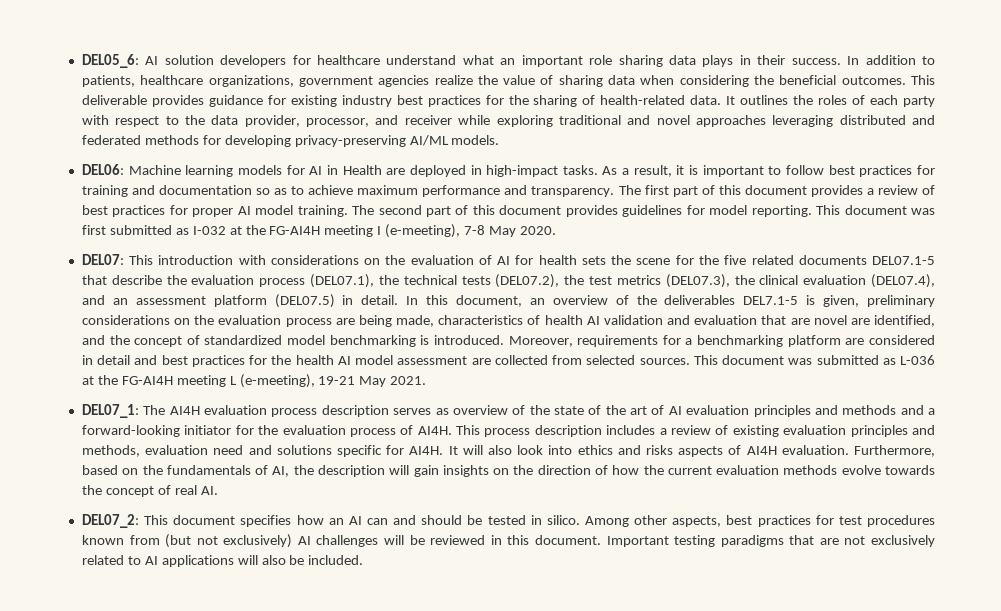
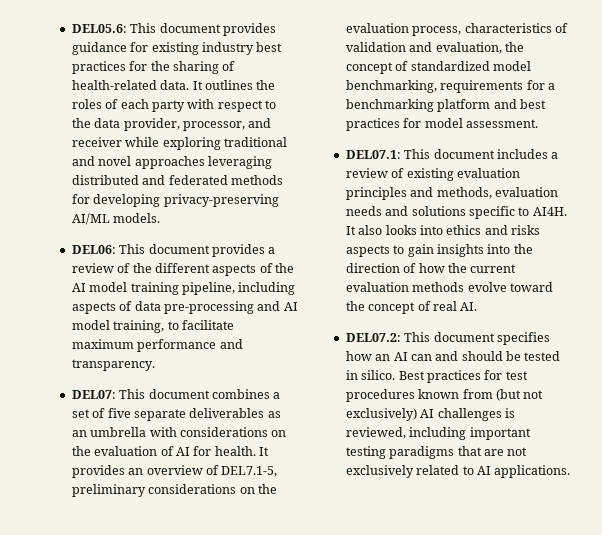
[81,54,935,68] [81,75,935,87] [81,95,147,105] DEL05_6: AI solution developers for healthcare understand what an important role sharing data plays in their success. In addition to patients, healthcare organizations, government agencies realize the value of sharing data when considering the beneficial outcomes. This deliverable -> [71,23,221,33] DEL05.6: This document
[128,165,935,177] [81,185,741,197] Machine learning models for AI in Health are deployed in high-impact tasks. As a result, it is important to follow best practices for training and documentation so as to achieve maximum performance and transparency. The first part of this -> [119,244,146,254] This
[81,205,935,217] [81,224,556,238] [81,254,234,265] best practices for proper AI model training. The second part of this document provides guidelines for model reporting. This document was first submitted as I-032 at the FG-AI4H meeting I (e-meeting), 7-8 May 2020. // DEL07: This introduction -> [132,263,294,276] [71,282,296,295] [71,301,298,314] [71,320,234,333] [71,339,243,352] [71,359,155,371] [71,389,281,399] [71,408,281,421] [71,427,147,437] the different aspects of the AI model training pipeline, including aspects of data pre-processing and AI model training, to facilitate maximum performance and transparency. // DEL07: This document combines a set of five separate deliverables as an umbrella
[538,255,935,265] [81,274,936,288] [81,294,860,308] health sets the scene for the five related documents DEL07.1-5 that describe the evaluation process (DEL07.1), the technical tests (DEL07.2), the test metrics (DEL07.3), the clinical evaluation (DEL07.4), and an assessment platform (DEL07.5) in detail. In this document, an overview of the deliverables DEL7.1-5 is given, -> [214,446,269,456] [71,465,278,478] health. It provides an overview of DEL7.1-5,
[285,315,936,327] [81,335,105,345] process are being made, characteristics of health AI validation and evaluation that are novel are identified, and -> [412,23,568,36] [345,42,502,54] process, characteristics of validation and evaluation,
[329,335,573,347] benchmarking is introduced. Moreover, -> [345,80,437,93] benchmarking,
[845,335,935,345] [81,355,936,367] [81,374,427,388] [81,404,936,418] [81,425,602,437] are considered in detail and best practices for the health AI model assessment are collected from selected sources. This document was submitted as L-036 at the FG-AI4H meeting L (e-meeting), 19-21 May 2021. // DEL07_1: The AI4H evaluation process description serves as overview of the state of the art of AI evaluation principles and methods and a forward-looking initiator for the evaluation process of AI4H. This process description -> [493,99,546,109] [345,118,538,131] [345,149,495,159] and best practices for model assessment. // DEL07.1: This document
[213,445,244,455] need -> [345,206,382,216] needs
[386,445,405,455] for -> [518,207,530,216] to
[462,445,544,455] will also look -> [358,225,417,235] also looks
[728,445,935,457] [81,465,410,477] of AI4H evaluation. Furthermore, based on the fundamentals of AI, the description will -> [393,245,405,254] to
[493,468,510,475] on -> [487,244,511,254] into
[885,465,936,475] towards -> [509,282,553,292] toward
[81,514,139,528] DEL07_2: -> [345,333,401,342] DEL07.2:
[584,515,753,527] Among other aspects, best -> [398,371,425,380] Best
[384,535,669,547] will be reviewed in this document. Important -> [504,408,515,418] [345,427,531,440] is reviewed, including important
[161,555,364,567] applications will also be included. -> [494,465,571,478] applications.

